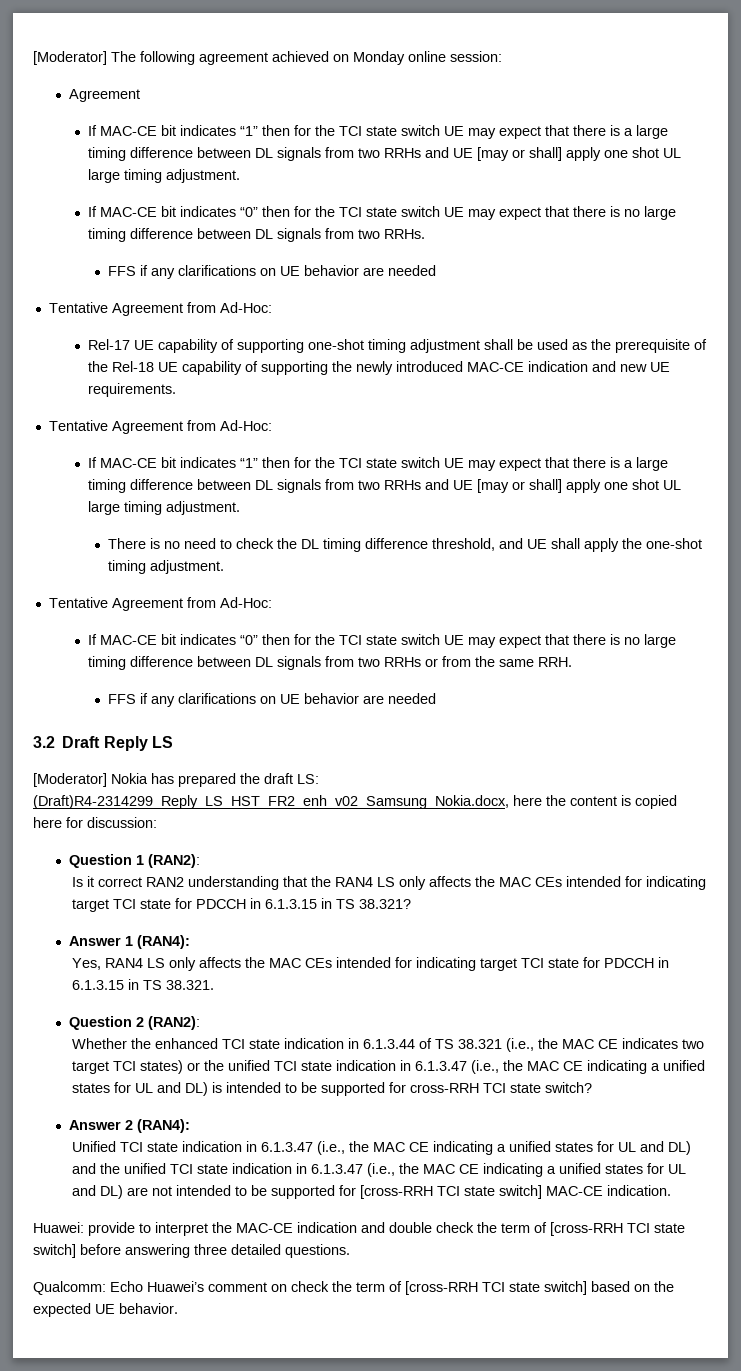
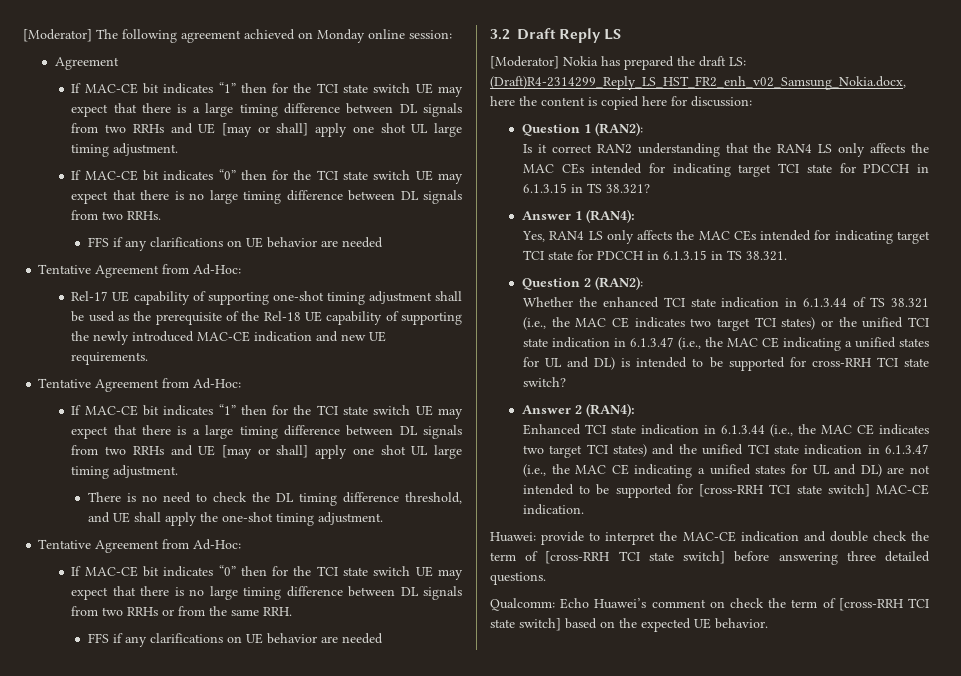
[72,1141,692,1155] Unified TCI state indication in 6.1.3.47 (i.e., the MAC CE indicating a unified states for UL and DL) -> [522,424,929,437] [522,444,648,458] Enhanced TCI state indication in 6.1.3.44 (i.e., the MAC CE indicates two target TCI states)

